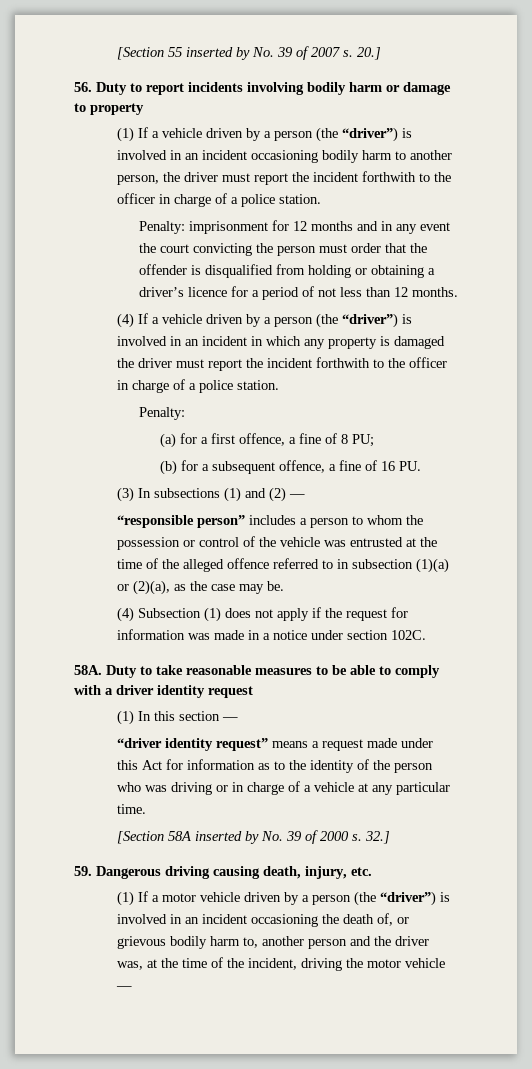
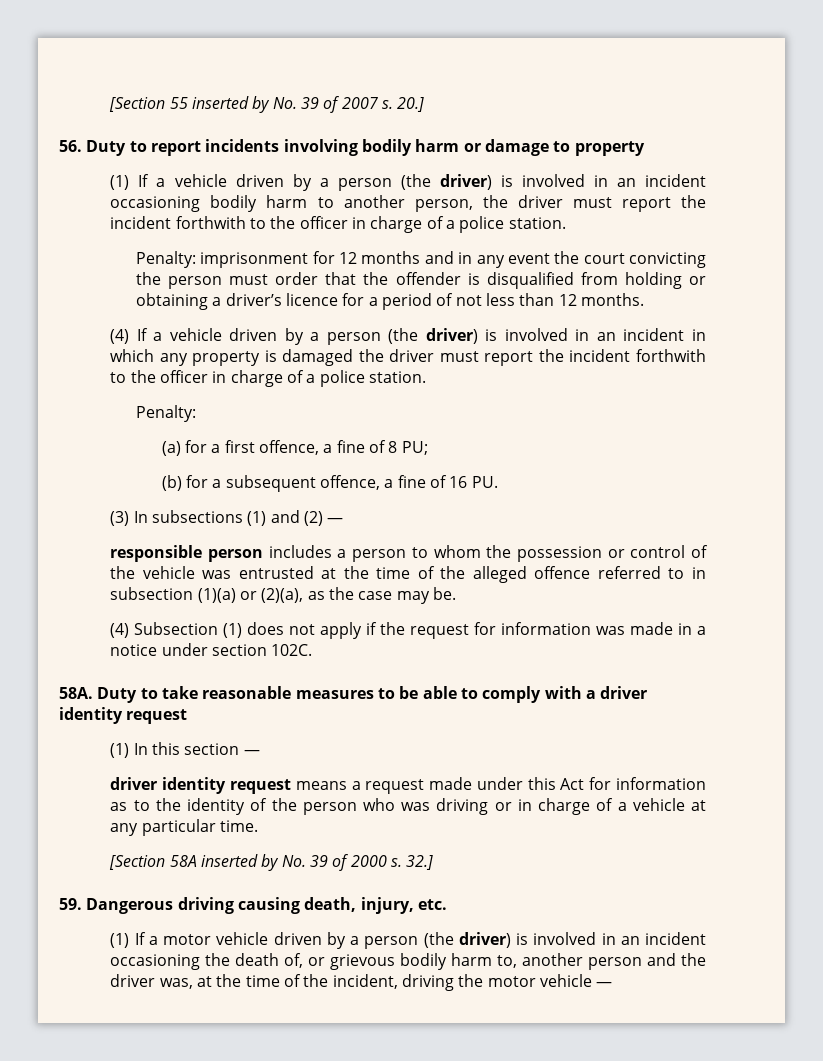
[342,127,399,142] “driver”) -> [439,174,492,190] driver)
[342,313,399,328] “driver”) -> [425,328,478,344] driver)
[117,515,246,528] “responsible person” -> [110,545,264,562] responsible person
[117,738,269,751] “driver identity request” -> [110,777,291,794] driver identity request
[380,891,437,906] “driver”) -> [458,932,511,948] driver)

